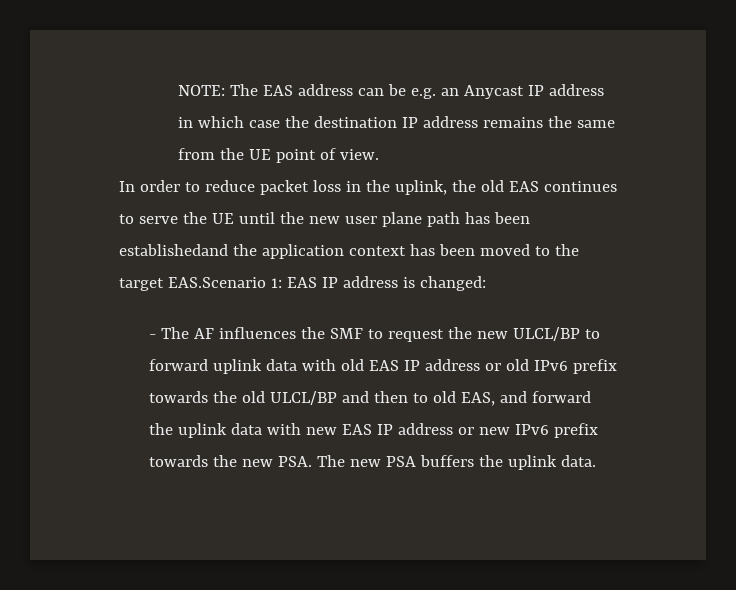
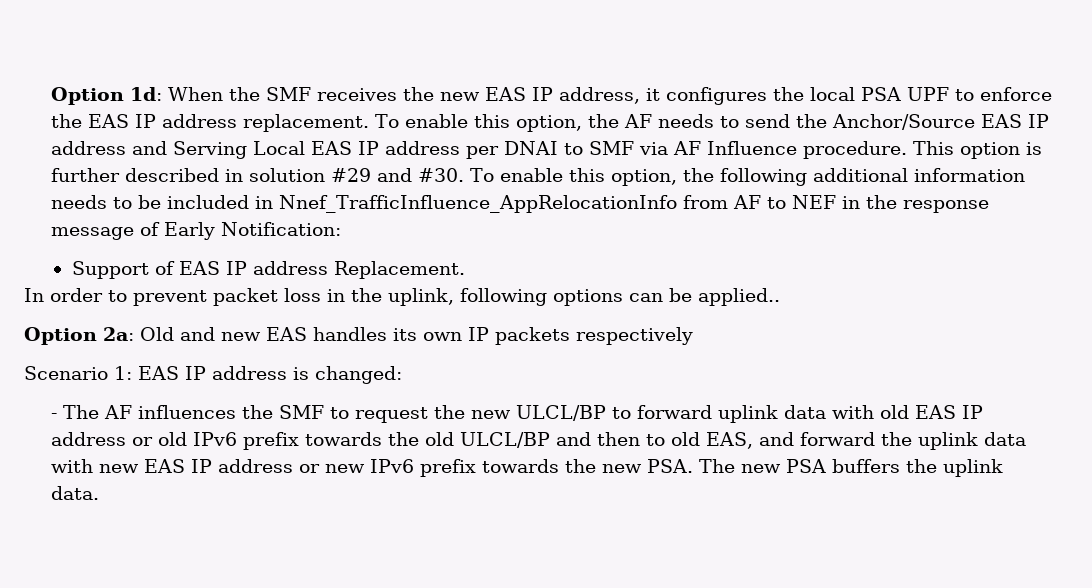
[178,84,605,99] [178,116,616,128] [178,148,380,163] NOTE: The EAS address can be e.g. an Anycast IP address in which case the destination IP address remains the same from the UE point of view. -> [50,87,1052,105] [50,114,1049,132] [50,141,1042,159] [50,168,1025,186] [50,195,989,213] [50,222,341,240] [71,261,465,279] Option 1d: When the SMF receives the new EAS IP address, it configures the local PSA UPF to enforce the EAS IP address replacement. To enable this option, the AF needs to send the Anchor/Source EAS IP address and Serving Local EAS IP address per DNAI to SMF via AF Influence procedure. This option is further described in solution #29 and #30. To enable this option, the following additional information needs to be included in Nnef_TrafficInfluence_AppRelocationInfo from AF to NEF in the response message of Early Notification: // Support of EAS IP address Replacement.
[204,180,255,192] reduce -> [133,290,207,306] prevent
[451,180,617,192] [119,212,530,227] [119,244,579,259] [119,277,266,291] the old EAS continues to serve the UE until the new user plane path has been establishedand the application context has been moved to the target EAS.Scenario -> [460,288,780,306] [24,327,693,345] [24,366,108,380] following options can be applied.. // Option 2a: Old and new EAS handles its own IP packets respectively // Scenario

